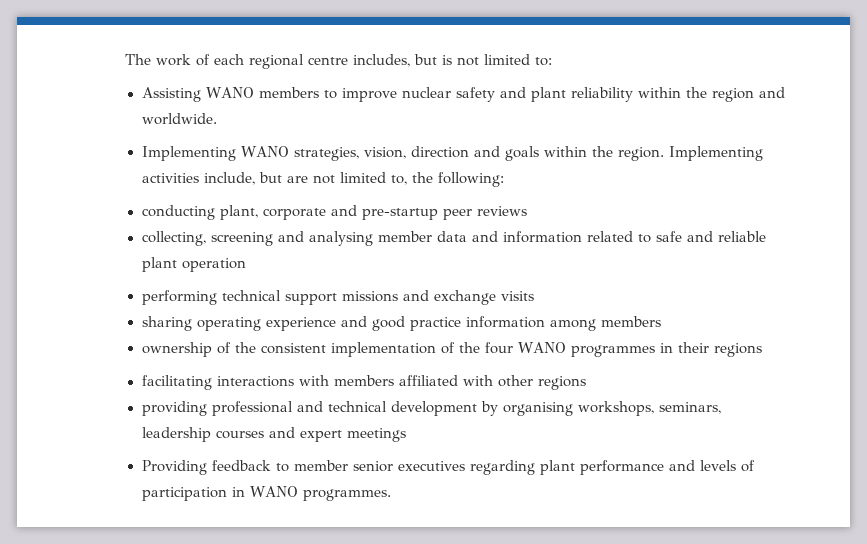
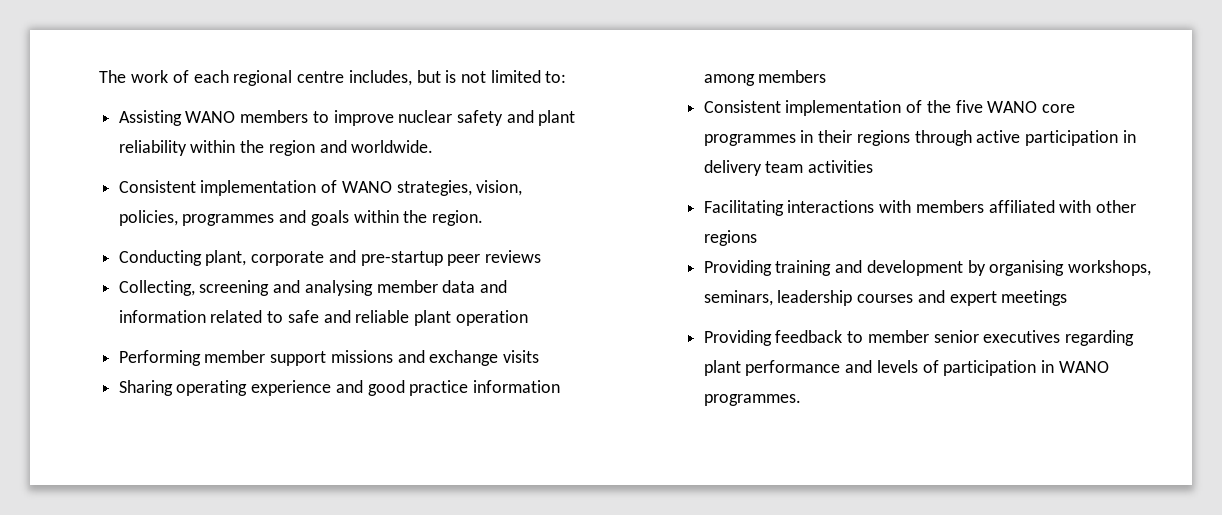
[141,146,236,161] Implementing -> [118,180,338,196] Consistent implementation of
[410,146,469,158] direction -> [118,210,275,226] policies, programmes
[668,146,763,161] [141,172,504,187] [141,205,215,220] Implementing activities include, but are not limited to, the following: // conducting -> [118,250,202,266] // Conducting
[141,231,206,246] collecting, -> [118,280,195,296] Collecting,
[141,290,281,305] performing technical -> [118,350,266,366] Performing member
[141,316,192,331] sharing -> [118,380,173,396] Sharing
[141,342,762,357] [141,375,212,390] ownership of the consistent implementation of the four WANO programmes in their regions // facilitating -> [703,100,1076,116] [703,130,1136,146] [703,160,874,176] [703,200,784,216] Consistent implementation of the five WANO core programmes in their regions through active participation in delivery team activities // Facilitating
[141,401,387,416] providing professional and technical -> [703,260,863,276] Providing training and

